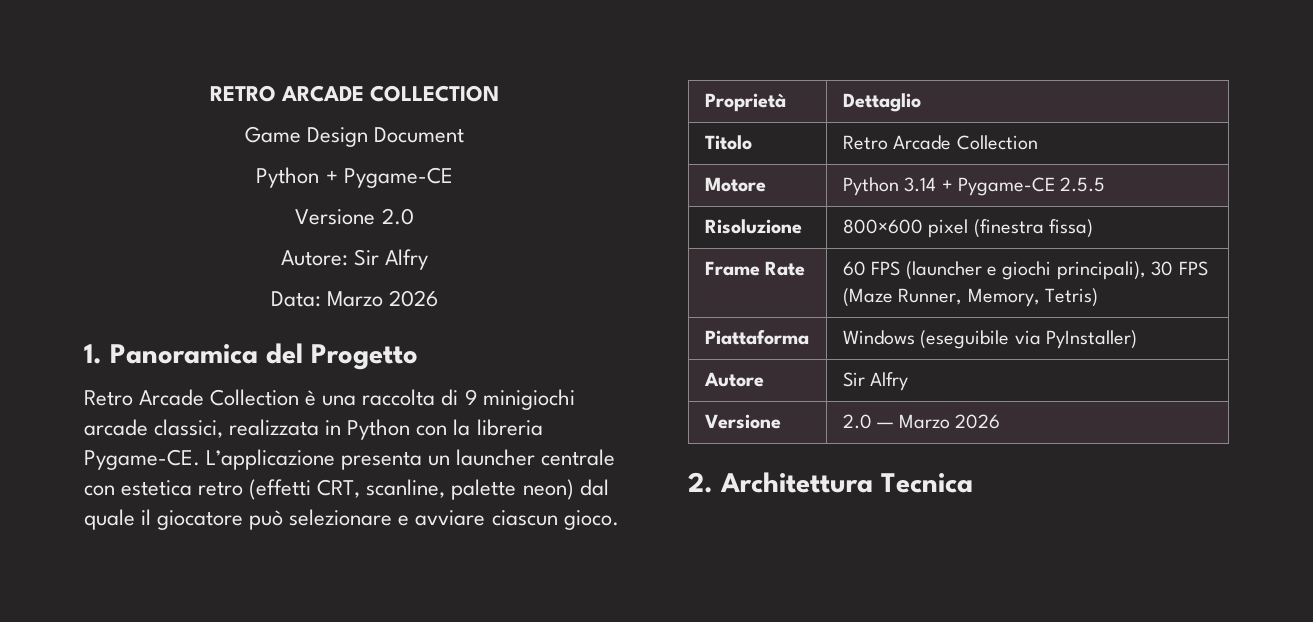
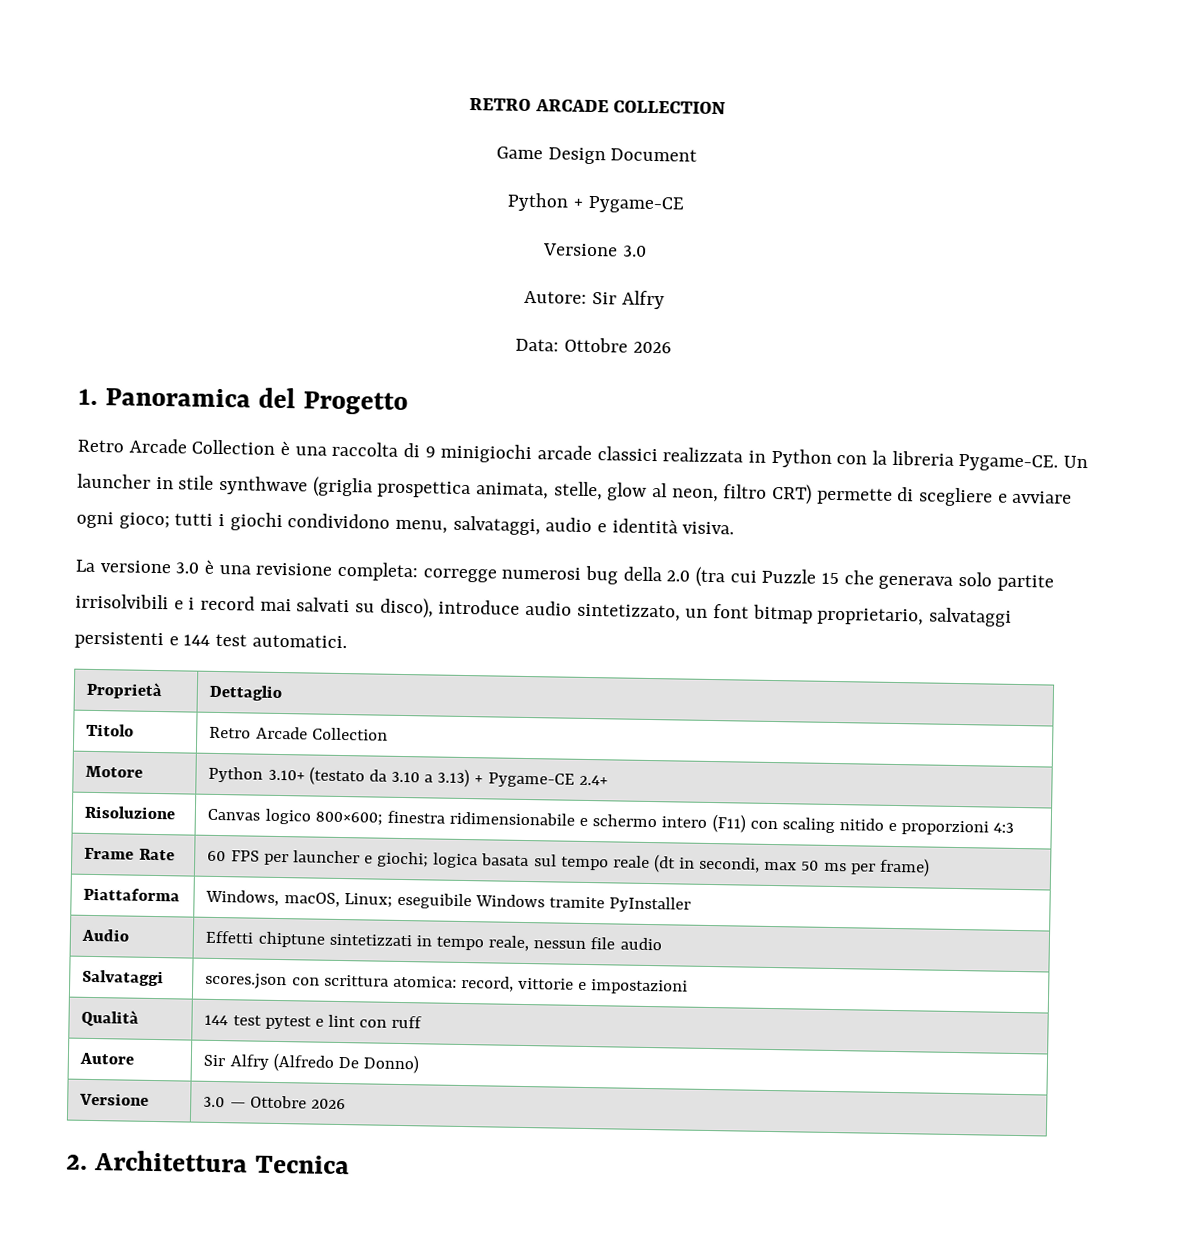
[381,208,414,225] 2.0 -> [621,245,647,257] 3.0
[327,291,383,307] Marzo -> [564,337,628,353] Ottobre
[154,419,224,438] classici, -> [596,446,658,462] classici
[206,449,616,470] [84,479,609,500] [84,509,619,530] L’applicazione presenta un launcher centrale con estetica retro (effetti CRT, scanline, palette neon) dal quale il giocatore può selezionare e avviare ciascun gioco. -> [1063,455,1089,469] [77,473,1073,507] [76,511,735,536] [75,559,1054,592] [75,593,1013,627] [74,631,347,650] Un launcher in stile synthwave (griglia prospettica animata, stelle, glow al neon, filtro CRT) permette di scegliere e avviare ogni gioco; tutti i giochi condividono menu, salvataggi, audio e identità visiva. // La versione 3.0 è una revisione completa: corregge numerosi bug della 2.0 (tra cui Puzzle 15 che generava solo partite irrisolvibili e i record mai salvati su disco), introduce audio sintetizzato, un font bitmap proprietario, salvataggi persistenti e 144 test automatici.
[904,177,1106,196] 3.14 + Pygame-CE 2.5.5 -> [267,766,608,788] 3.10+ (testato da 3.10 a 3.13) + Pygame-CE 2.4+
[842,219,1094,238] [704,261,806,276] [842,261,1208,280] [842,288,1099,307] [704,330,809,345] [842,330,1138,349] [703,372,764,387] [842,372,909,391] [704,414,781,429] [842,414,950,429] 800×600 pixel (finestra fissa) // Frame Rate | 60 FPS (launcher e giochi principali), 30 FPS (Maze Runner, Memory, Tetris) // Piattaforma | Windows (eseguibile via PyInstaller) // Autore | Sir Alfry // Versione | 2.0 — Marzo -> [207,808,1015,836] [84,847,175,861] [207,850,930,877] [83,887,181,902] [205,889,692,913] [81,928,131,942] [205,930,662,952] [82,969,165,987] [205,972,689,995] [81,1009,140,1027] [204,1014,423,1030] [79,1052,135,1065] [203,1052,421,1074] [79,1092,150,1106] [203,1095,307,1109] Canvas logico 800×600; finestra ridimensionabile e schermo intero (F11) con scaling nitido e proporzioni 4:3 // Frame Rate | 60 FPS per launcher e giochi; logica basata sul tempo reale (dt in secondi, max 50 ms per frame) // Piattaforma | Windows, macOS, Linux; eseguibile Windows tramite PyInstaller // Audio | Effetti chiptune sintetizzati in tempo reale, nessun file audio // Salvataggi | scores.json con scrittura atomica: record, vittorie e impostazioni // Qualità | 144 test pytest e lint con ruff // Autore | Sir Alfry (Alfredo De Donno) // Versione | 3.0 — Ottobre

